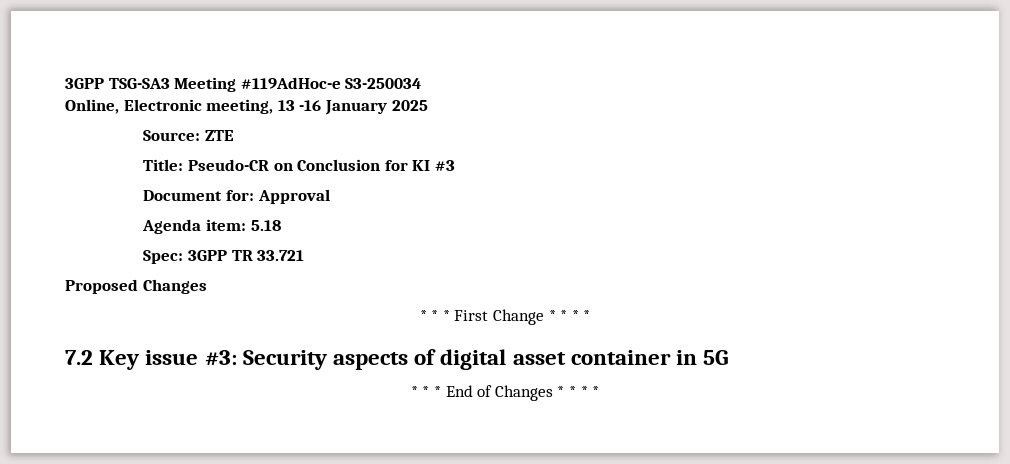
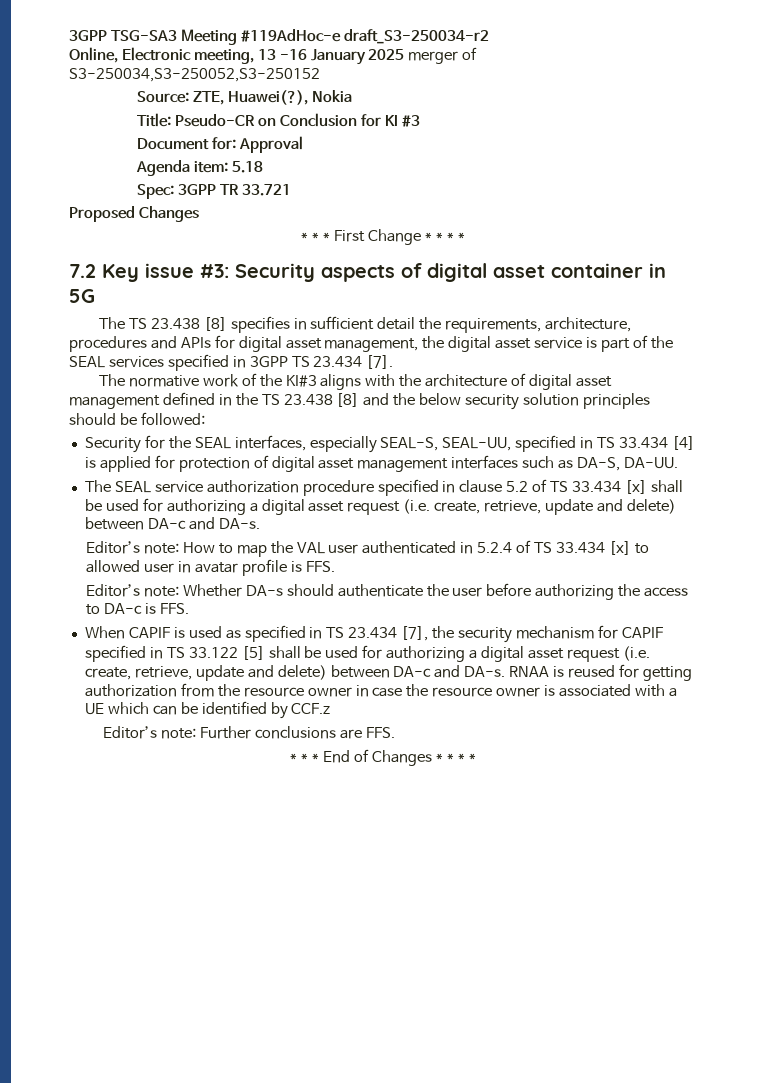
[345,78,422,89] S3-250034 -> [343,29,489,44] draft_S3-250034-r2
[143,130,235,141] // Source: ZTE -> [408,47,478,64] [69,68,320,82] [137,90,352,105] merger of S3-250034,S3-250052,S3-250152 // Source: ZTE, Huawei(?), Nokia
(729, 357) none -> [98,316,632,333] [69,335,673,352] [69,354,394,371] [98,373,612,390] [69,392,650,410] [69,412,205,425] [84,435,695,453] [84,455,678,472] [84,479,683,496] [84,498,676,515] [84,517,260,530] [86,540,649,557] [86,559,335,576] [86,583,689,600] [86,603,189,615] [84,625,663,643] [84,645,650,662] [84,664,692,681] [84,683,677,697] [84,701,331,719] [103,726,395,739] // The TS 23.438 [8] specifies in sufficient detail the requirements, architecture, procedures and APIs for digital asset management, the digital asset service is part of the SEAL services specified in 3GPP TS 23.434 [7]. // The normative work of the KI#3 aligns with the architecture of digital asset management defined in the TS 23.438 [8] and the below security solution principles should be followed: // Security for the SEAL interfaces, especially SEAL-S, SEAL-UU, specified in TS 33.434 [4] is applied for protection of digital asset management interfaces such as DA-S, DA-UU. // The SEAL service authorization procedure specified in clause 5.2 of TS 33.434 [x] shall be used for authorizing a digital asset request (i.e. create, retrieve, update and delete) between DA-c and DA-s. // Editor’s note: How to map the VAL user authenticated in 5.2.4 of TS 33.434 [x] to allowed user in avatar profile is FFS. // Editor’s note: Whether DA-s should authenticate the user before authorizing the access to DA-c is FFS. // When CAPIF is used as specified in TS 23.434 [7], the security mechanism for CAPIF specified in TS 33.122 [5] shall be used for authorizing a digital asset request (i.e. create, retrieve, update and delete) between DA-c and DA-s. RNAA is reused for getting authorization from the resource owner in case the resource owner is associated with a UE which can be identified by CCF.z // Editor’s note: Further conclusions are FFS.

